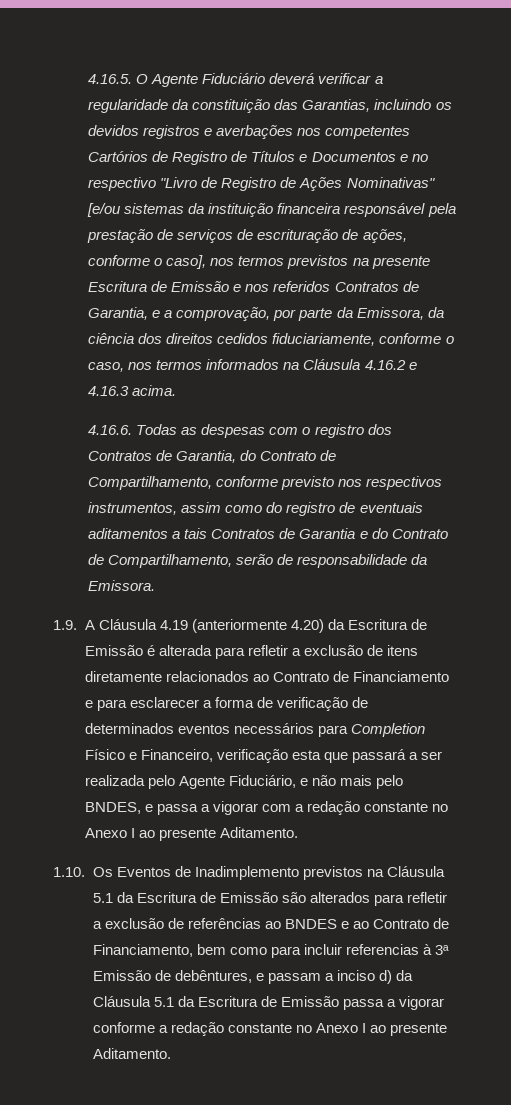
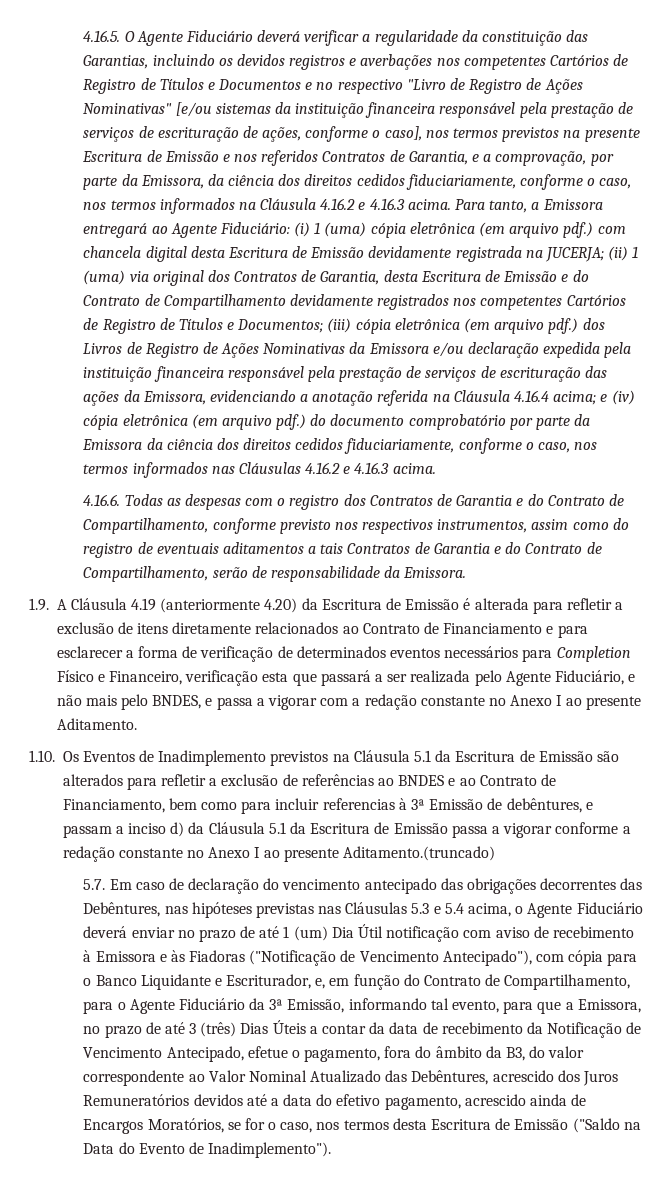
(177, 390) none -> [455,199,603,213] [83,222,626,238] [83,246,639,262] [83,270,589,286] [83,294,626,310] [83,318,605,334] [83,342,632,358] [83,366,608,382] [83,390,635,406] [83,414,591,430] [82,438,598,454] [83,462,436,478] Para tanto, a Emissora entregará ao Agente Fiduciário: (i) 1 (uma) cópia eletrônica (em arquivo pdf.) com chancela digital desta Escritura de Emissão devidamente registrada na JUCERJA; (ii) 1 (uma) via original dos Contratos de Garantia, desta Escritura de Emissão e do Contrato de Compartilhamento devidamente registrados nos competentes Cartórios de Registro de Títulos e Documentos; (iii) cópia eletrônica (em arquivo pdf.) dos Livros de Registro de Ações Nominativas da Emissora e/ou declaração expedida pela instituição financeira responsável pela prestação de serviços de escrituração das ações da Emissora, evidenciando a anotação referida na Cláusula 4.16.4 acima; e (iv) cópia eletrônica (em arquivo pdf.) do documento comprobatório por parte da Emissora da ciência dos direitos cedidos fiduciariamente, conforme o caso, nos termos informados nas Cláusulas 4.16.2 e 4.16.3 acima.
[176,450,237,463] Garantia, -> [456,495,524,506] Garantia e
[92,1048,171,1059] Aditamento. -> [343,846,496,861] [83,878,643,894] [83,902,643,918] [83,924,634,942] [83,950,638,966] [83,974,631,990] [83,998,641,1014] [83,1020,642,1038] [83,1046,585,1062] [83,1070,619,1086] [83,1094,587,1110] [83,1118,641,1134] [83,1142,332,1158] Aditamento.(truncado) // 5.7. Em caso de declaração do vencimento antecipado das obrigações decorrentes das Debêntures, nas hipóteses previstas nas Cláusulas 5.3 e 5.4 acima, o Agente Fiduciário deverá enviar no prazo de até 1 (um) Dia Útil notificação com aviso de recebimento à Emissora e às Fiadoras ("Notificação de Vencimento Antecipado"), com cópia para o Banco Liquidante e Escriturador, e, em função do Contrato de Compartilhamento, para o Agente Fiduciário da 3ª Emissão, informando tal evento, para que a Emissora, no prazo de até 3 (três) Dias Úteis a contar da data de recebimento da Notificação de Vencimento Antecipado, efetue o pagamento, fora do âmbito da B3, do valor correspondente ao Valor Nominal Atualizado das Debêntures, acrescido dos Juros Remuneratórios devidos até a data do efetivo pagamento, acrescido ainda de Encargos Moratórios, se for o caso, nos termos desta Escritura de Emissão ("Saldo na Data do Evento de Inadimplemento").

